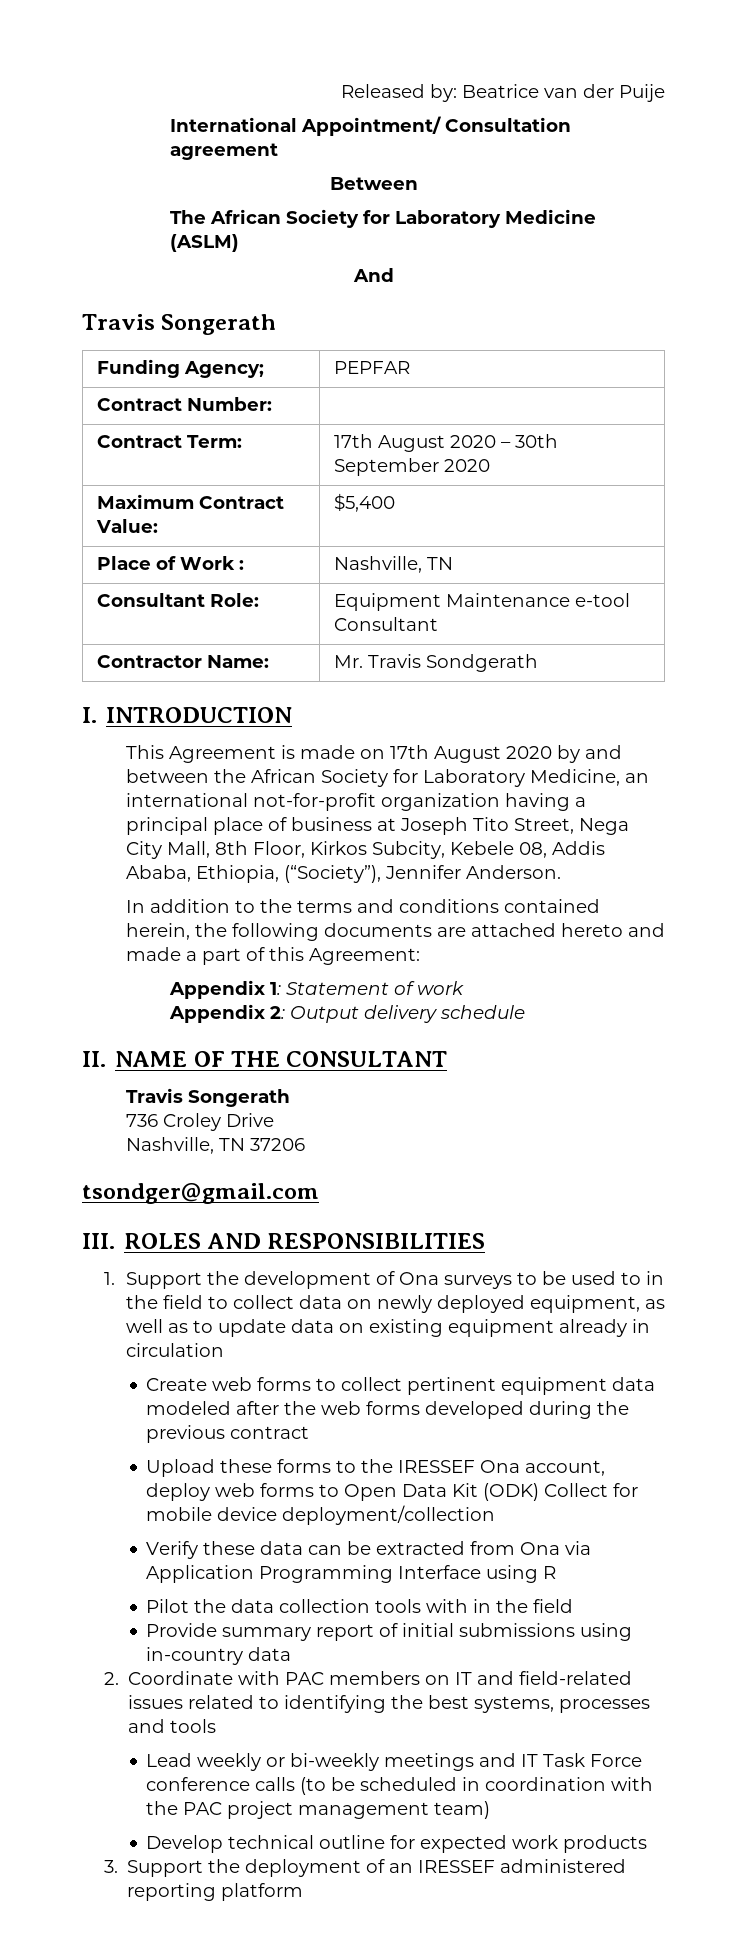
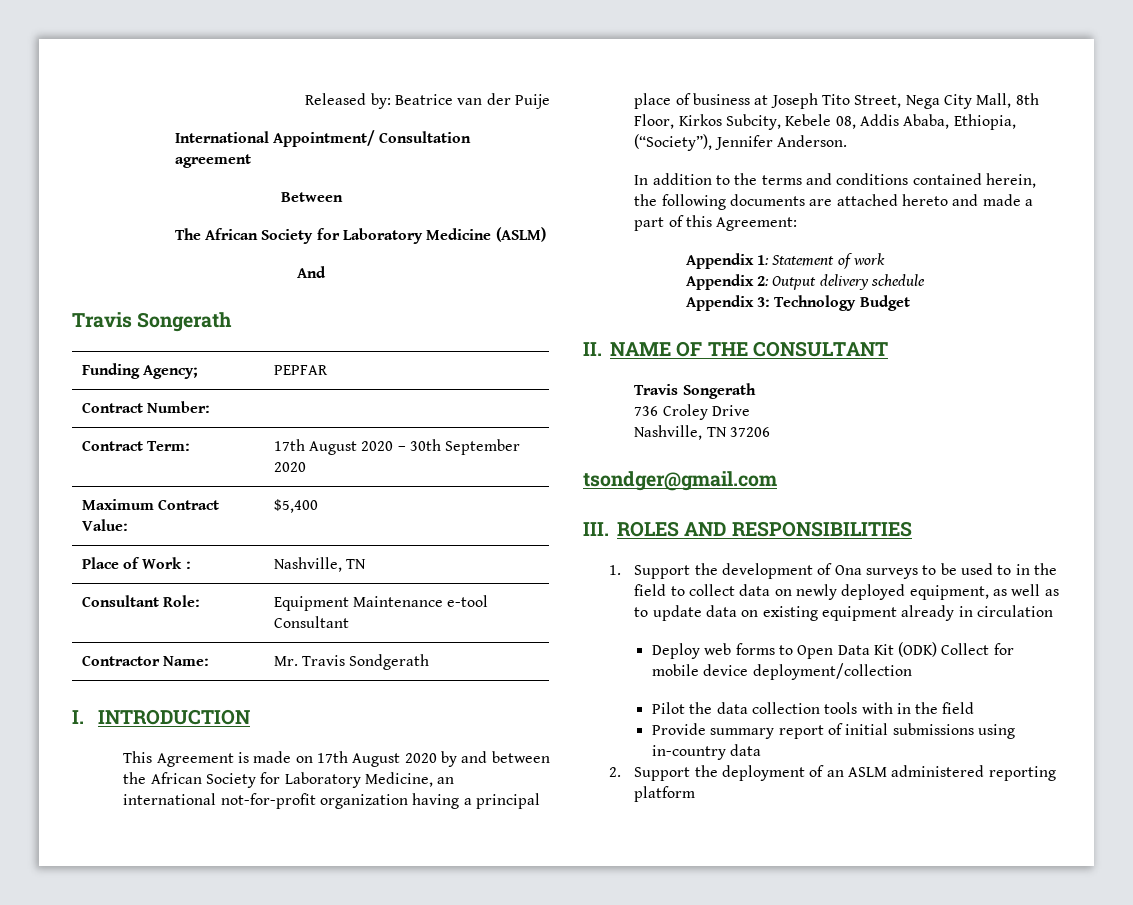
(525, 1012) none -> [685,295,910,311] // Appendix 3: Technology Budget
[146,1377,656,1395] [146,1401,630,1419] [146,1425,310,1443] [146,1459,606,1477] [146,1483,211,1501] Create web forms to collect pertinent equipment data modeled after the web forms developed during the previous contract // Upload these forms to the IRESSEF Ona account, deploy -> [651,643,700,659] Deploy
[146,1541,592,1559] [146,1565,557,1583] // Verify these data can be extracted from Ona via Application Programming Interface using R -> (912, 671) none
[128,1671,633,1685] [128,1695,651,1713] [128,1719,217,1733] [146,1753,643,1771] [146,1777,654,1795] [146,1801,491,1819] [146,1835,648,1853] [103,1860,118,1873] Coordinate with PAC members on IT and field-related issues related to identifying the best systems, processes and tools // Lead weekly or bi-weekly meetings and IT Task Force conference calls (to be scheduled in coordination with the PAC project management team) // Develop technical outline for expected work products // 3. -> (621, 772) none
[418,1860,496,1873] IRESSEF -> [847,767,887,777] ASLM

